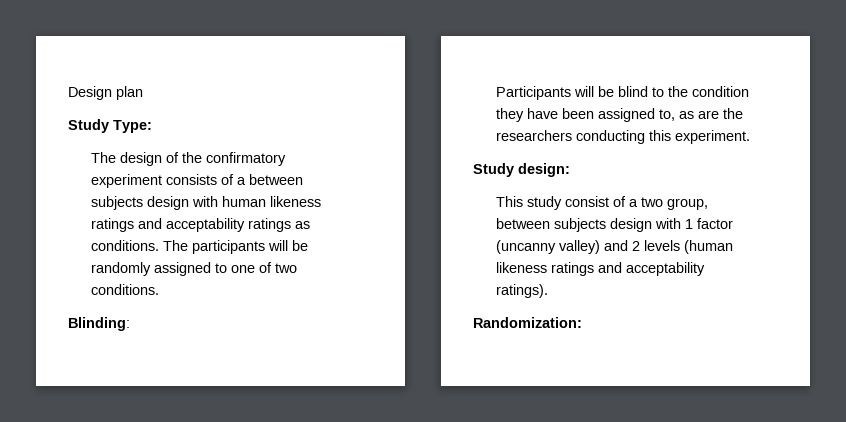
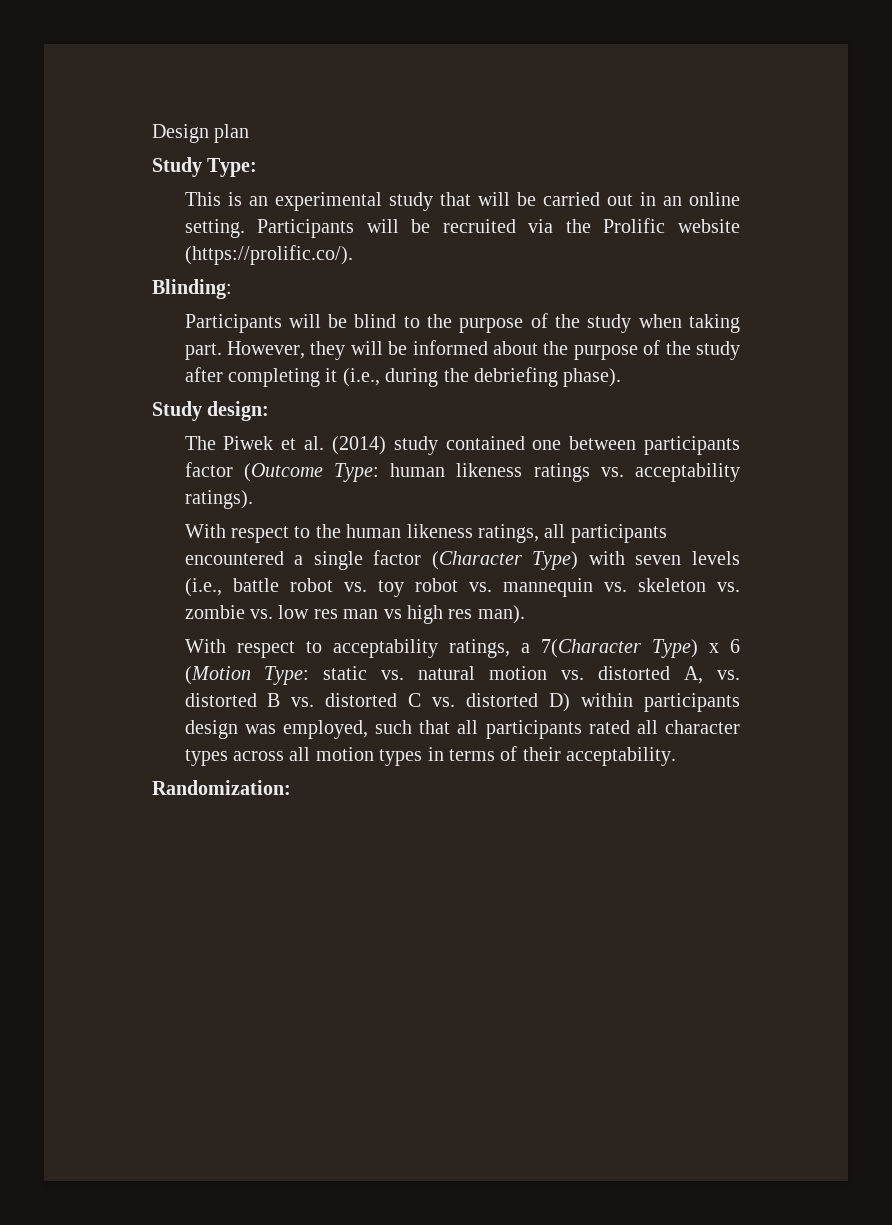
[91,152,287,166] [91,174,304,188] [91,196,322,210] [91,218,311,232] [91,240,309,254] [91,262,298,276] [91,284,160,295] The design of the confirmatory experiment consists of a between subjects design with human likeness ratings and acceptability ratings as conditions. The participants will be randomly assigned to one of two conditions. -> [184,192,741,211] [184,218,740,238] [184,245,353,265] This is an experimental study that will be carried out in an online setting. Participants will be recruited via the Prolific website (https://prolific.co/).
[692,86,750,97] [496,108,744,122] [496,130,751,144] [473,163,570,177] [496,196,709,210] [496,218,734,232] [496,240,734,254] [496,262,623,276] condition they have been assigned to, as are the researchers conducting this experiment. // Study design: // This study consist of a two group, between subjects design with 1 factor (uncanny valley) and 2 levels (human likeness ratings and -> [459,313,741,333] [184,340,740,360] [184,367,622,387] [152,401,270,421] [184,436,740,455] [184,462,624,482] purpose of the study when taking part. However, they will be informed about the purpose of the study after completing it (i.e., during the debriefing phase). // Study design: // The Piwek et al. (2014) study contained one between participants factor (Outcome Type: human likeness ratings vs.
(549, 291) none -> [184,524,667,543] [184,550,740,570] [184,578,741,597] [184,605,525,624] [184,639,740,658] [184,666,741,685] [184,693,741,712] [184,720,741,739] [184,746,677,766] // With respect to the human likeness ratings, all participants encountered a single factor (Character Type) with seven levels (i.e., battle robot vs. toy robot vs. mannequin vs. skeleton vs. zombie vs. low res man vs high res man). // With respect to acceptability ratings, a 7(Character Type) x 6 (Motion Type: static vs. natural motion vs. distorted A, vs. distorted B vs. distorted C vs. distorted D) within participants design was employed, such that all participants rated all character types across all motion types in terms of their acceptability.

